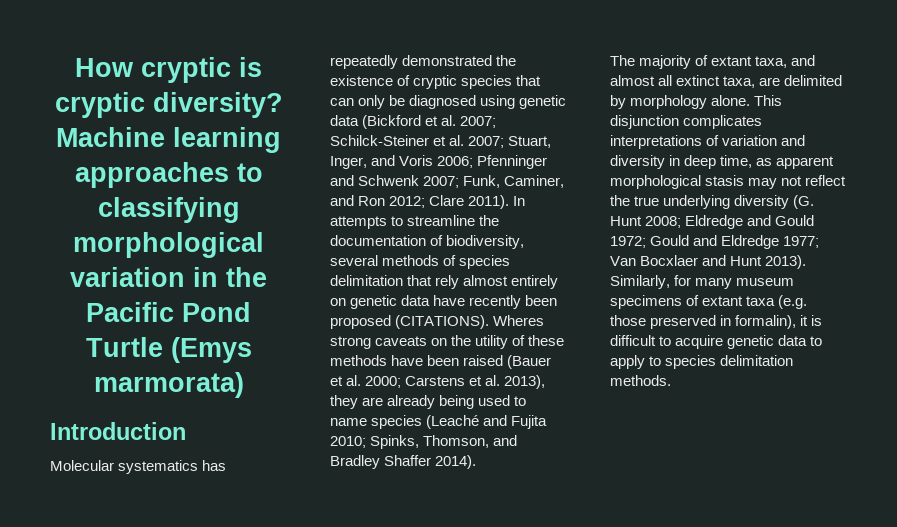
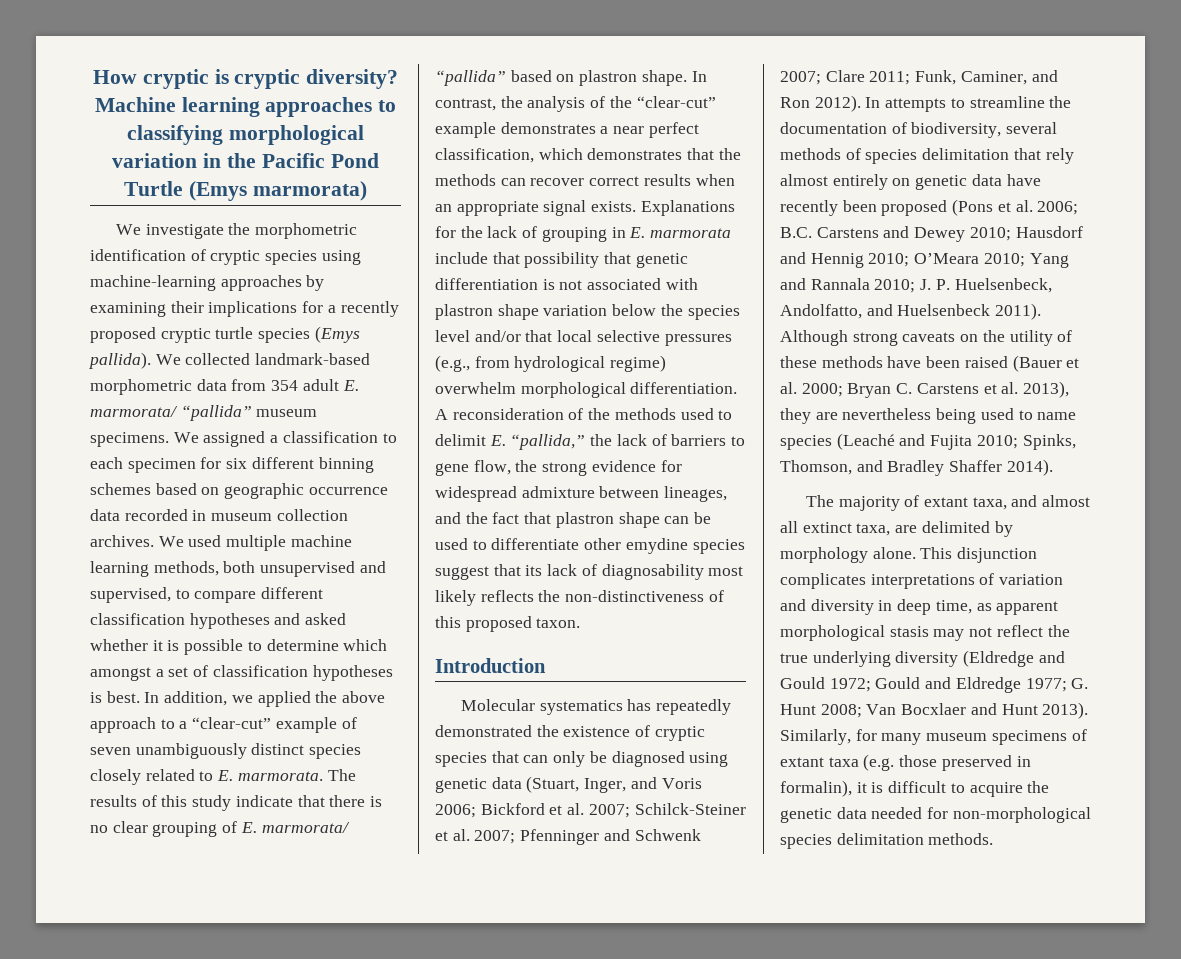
(244, 385) none -> [115,223,357,239] [90,249,361,265] [90,275,325,291] [90,301,399,317] [90,326,360,343] [88,352,371,369] [90,379,359,395] [90,405,318,421] [90,431,397,447] [90,457,374,473] [90,483,388,499] [90,509,348,521] [90,535,352,551] [90,561,386,577] [90,587,324,603] [90,613,347,629] [90,639,388,655] [90,665,393,681] [90,691,386,707] [90,717,357,733] [90,743,362,759] [90,769,356,785] [90,795,383,811] [90,821,350,837] [435,70,707,86] [435,96,716,112] [435,122,699,138] [435,148,741,163] [435,174,735,186] [435,200,735,216] [435,226,732,242] [435,252,688,268] [435,278,698,290] [435,304,740,320] [435,330,732,346] [435,355,667,372] [435,382,738,398] [435,408,733,420] [435,434,746,450] [435,460,682,476] [435,486,728,502] [435,512,712,528] [435,538,745,554] [435,564,744,580] [435,590,724,606] [435,616,581,632] // We investigate the morphometric identification of cryptic species using machine-learning approaches by examining their implications for a recently proposed cryptic turtle species (Emys pallida). We collected landmark-based morphometric data from 354 adult E. marmorata/ “pallida” museum specimens. We assigned a classification to each specimen for six different binning schemes based on geographic occurrence data recorded in museum collection archives. We used multiple machine learning methods, both unsupervised and supervised, to compare different classification hypotheses and asked whether it is possible to determine which amongst a set of classification hypotheses is best. In addition, we applied the above approach to a “clear-cut” example of seven unambiguously distinct species closely related to E. marmorata. The results of this study indicate that there is no clear grouping of E. marmorata/ “pallida” based on plastron shape. In contrast, the analysis of the “clear-cut” example demonstrates a near perfect classification, which demonstrates that the methods can recover correct results when an appropriate signal exists. Explanations for the lack of grouping in E. marmorata include that possibility that genetic differentiation is not associated with plastron shape variation below the species level and/or that local selective pressures (e.g., from hydrological regime) overwhelm morphological differentiation. A reconsideration of the methods used to delimit E. “pallida,” the lack of barriers to gene flow, the strong evidence for widespread admixture between lineages, and the fact that plastron shape can be used to differentiate other emydine species suggest that its lack of diagnosability most likely reflects the non-distinctiveness of this proposed taxon.
[362,115,422,129] (Bickford -> [526,776,702,793] [435,803,545,818] (Stuart, Inger, and Voris 2006; Bickford
[508,136,552,148] [330,155,474,169] Stuart, Inger, and Voris 2006; -> (516, 837) none
(460, 182) none -> [825,70,911,85] Clare 2011;
[389,195,510,209] 2012; Clare 2011). -> [814,95,861,112] 2012).
[395,315,545,329] (CITATIONS). Wheres -> [952,199,1079,216] [780,226,1083,242] [780,252,1069,268] [780,278,1052,293] [780,303,1042,320] [780,330,848,346] (Pons et al. 2006; B.C. Carstens and Dewey 2010; Hausdorf and Hennig 2010; O’Meara 2010; Yang and Rannala 2010; J. P. Huelsenbeck, Andolfatto, and Huelsenbeck 2011). Although
(402, 382) none -> [847,383,913,398] Bryan C.
[387,395,436,409] already -> [842,408,932,420] nevertheless
[793,195,815,209] [610,215,744,229] (G. Hunt 2008; Eldredge -> [963,650,1035,667] (Eldredge
(820, 242) none -> [1071,678,1089,689] [780,704,862,718] G. Hunt 2008;
[727,335,823,349] [610,355,662,369] genetic data to apply to -> [1027,781,1050,793] [780,807,1091,823] the genetic data needed for non-morphological

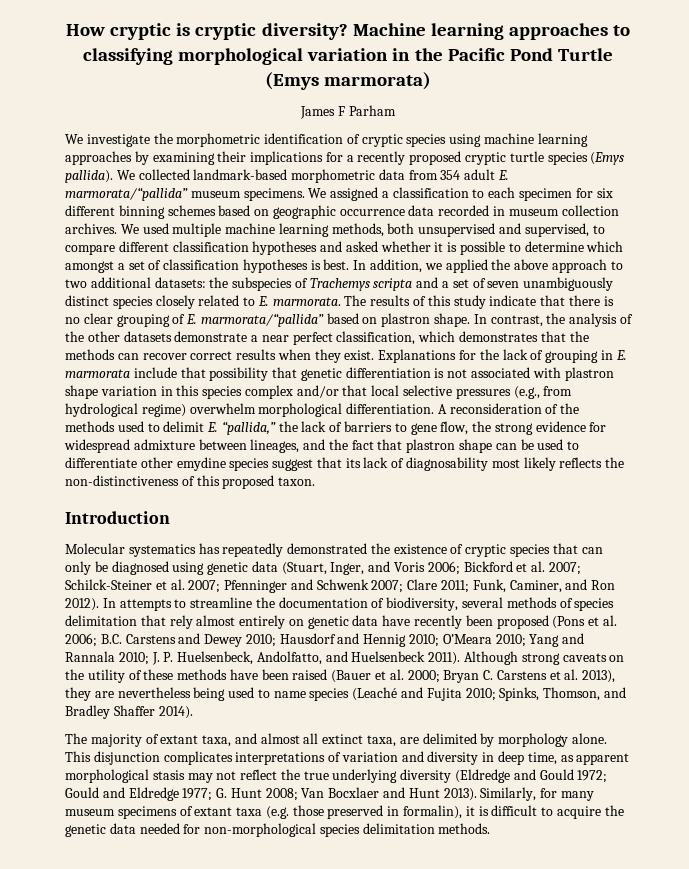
(367, 191) none -> [300,105,396,119] // James F Parham
[90,275,216,291] machine-learning -> [484,133,588,147] machine learning
[90,405,252,421] marmorata/ “pallida” -> [65,187,188,201] marmorata/“pallida”
[179,717,337,733] a “clear-cut” example -> [65,277,469,291] two additional datasets: the subspecies of Trachemys scripta and a set
[261,822,350,833] [435,70,506,86] marmorata/ “pallida” -> [200,313,324,327] marmorata/“pallida”
[636,96,716,108] [435,122,596,138] “clear-cut” example demonstrates -> [87,331,248,342] other datasets demonstrate
[435,200,637,216] an appropriate signal exists. -> [314,349,375,363] they exist.
[612,304,740,320] [435,330,470,342] below the species level -> [160,385,293,399] in this species complex

